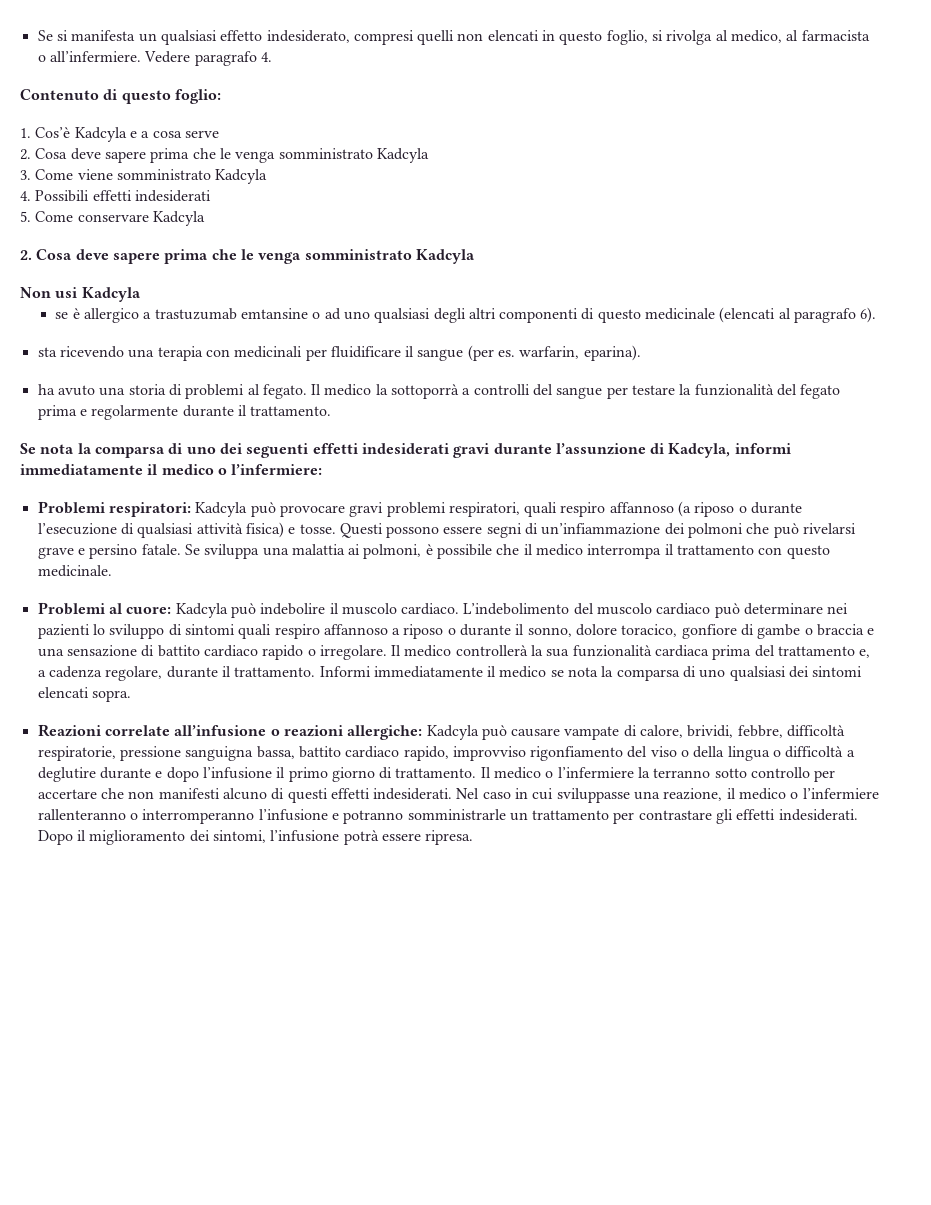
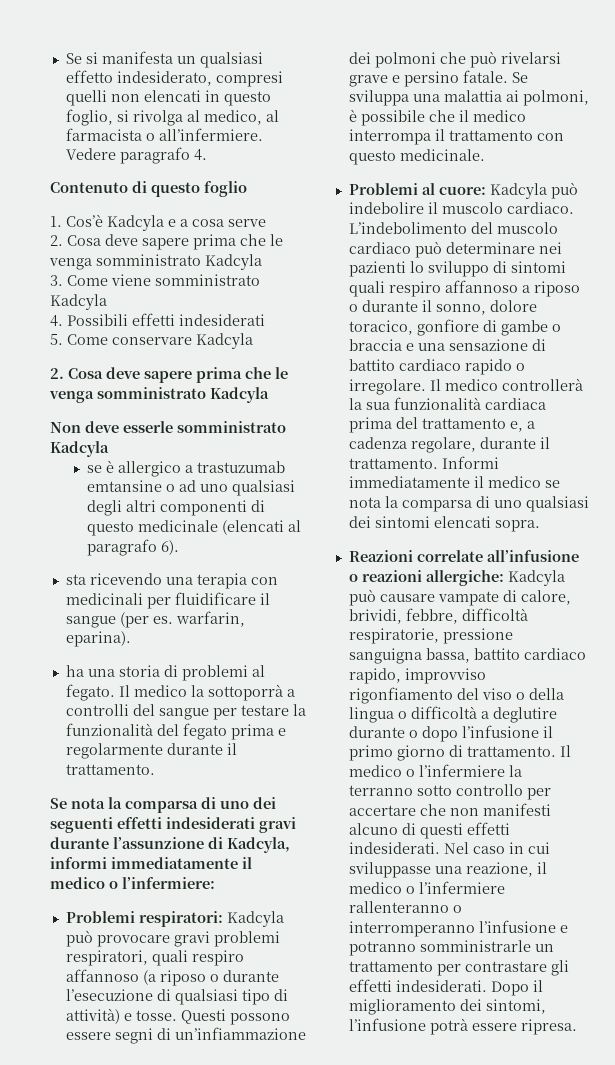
[174,89,221,104] foglio: -> [204,181,247,197] foglio
[55,287,78,298] usi -> [85,421,286,433] deve esserle somministrato
[57,385,95,396] avuto -> (84, 671) none
[196,522,284,538] attività fisica) -> [241,989,288,1005] [65,1008,120,1024] tipo di attività)
[155,771,163,778] e -> [408,730,418,738] o

